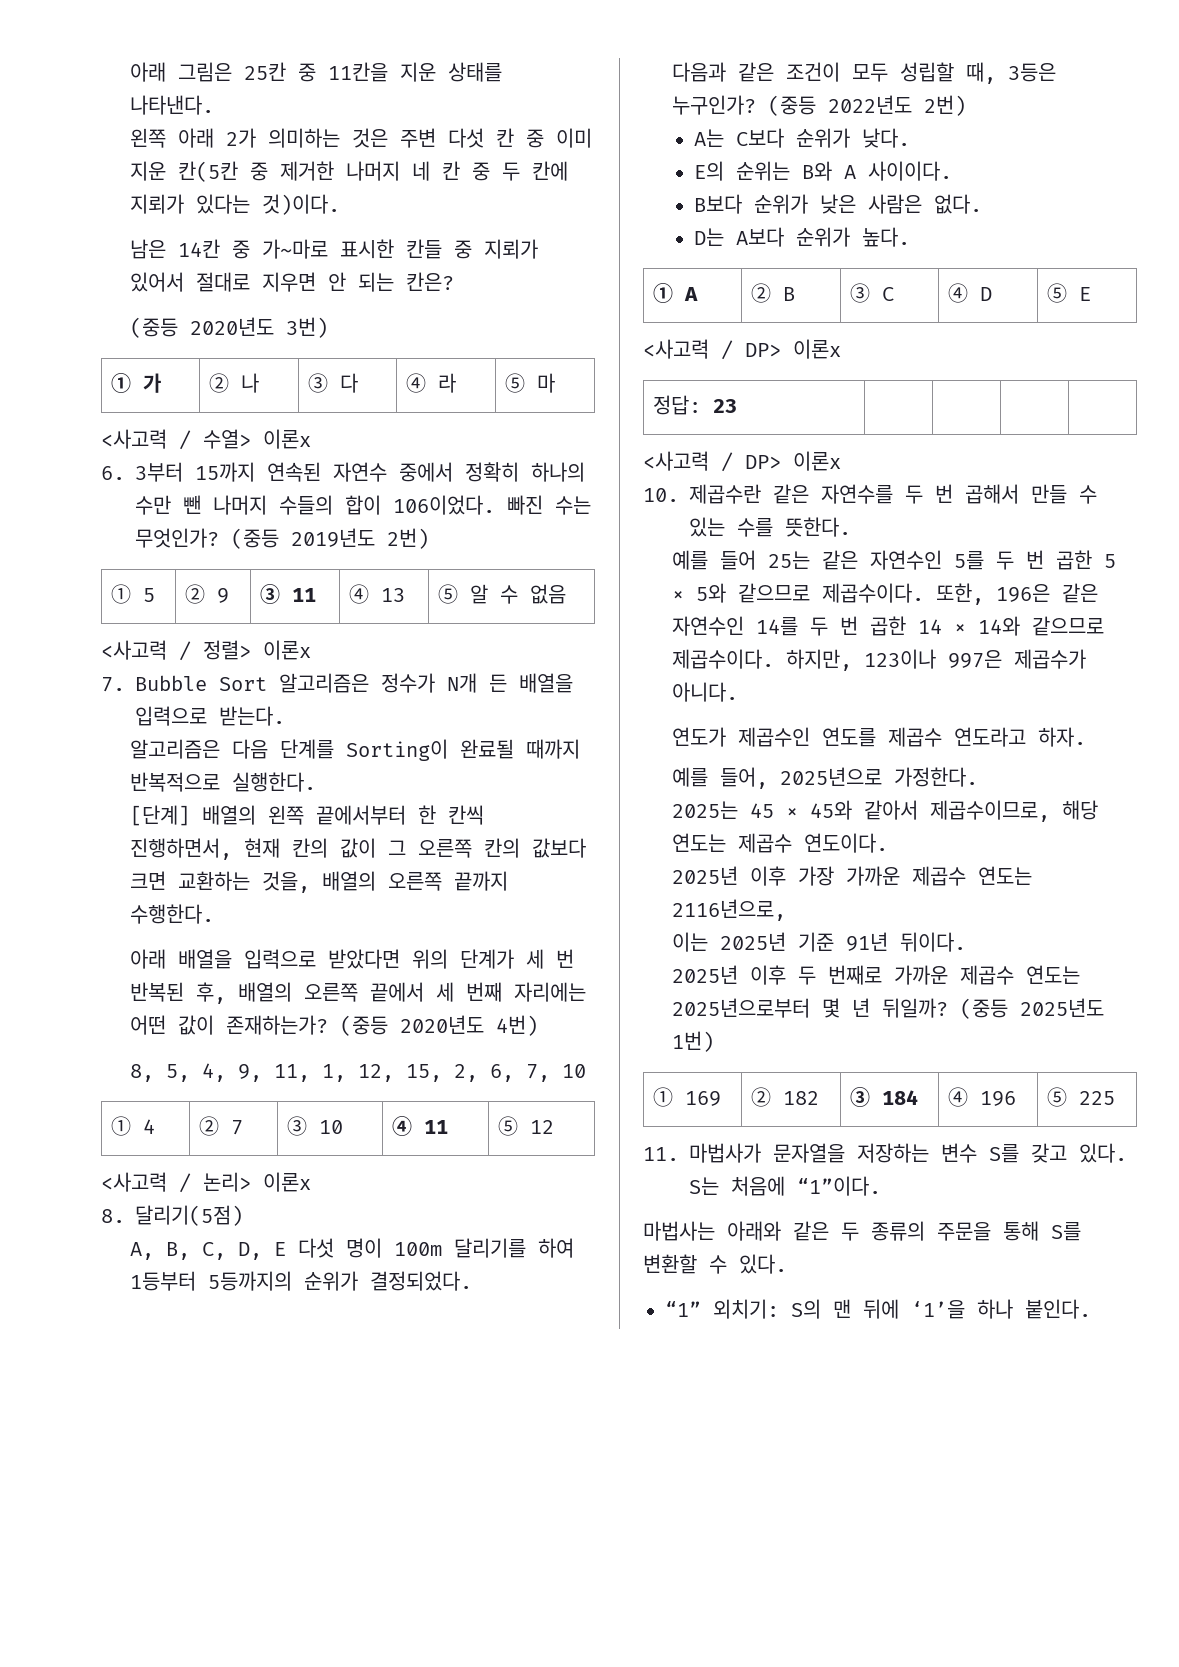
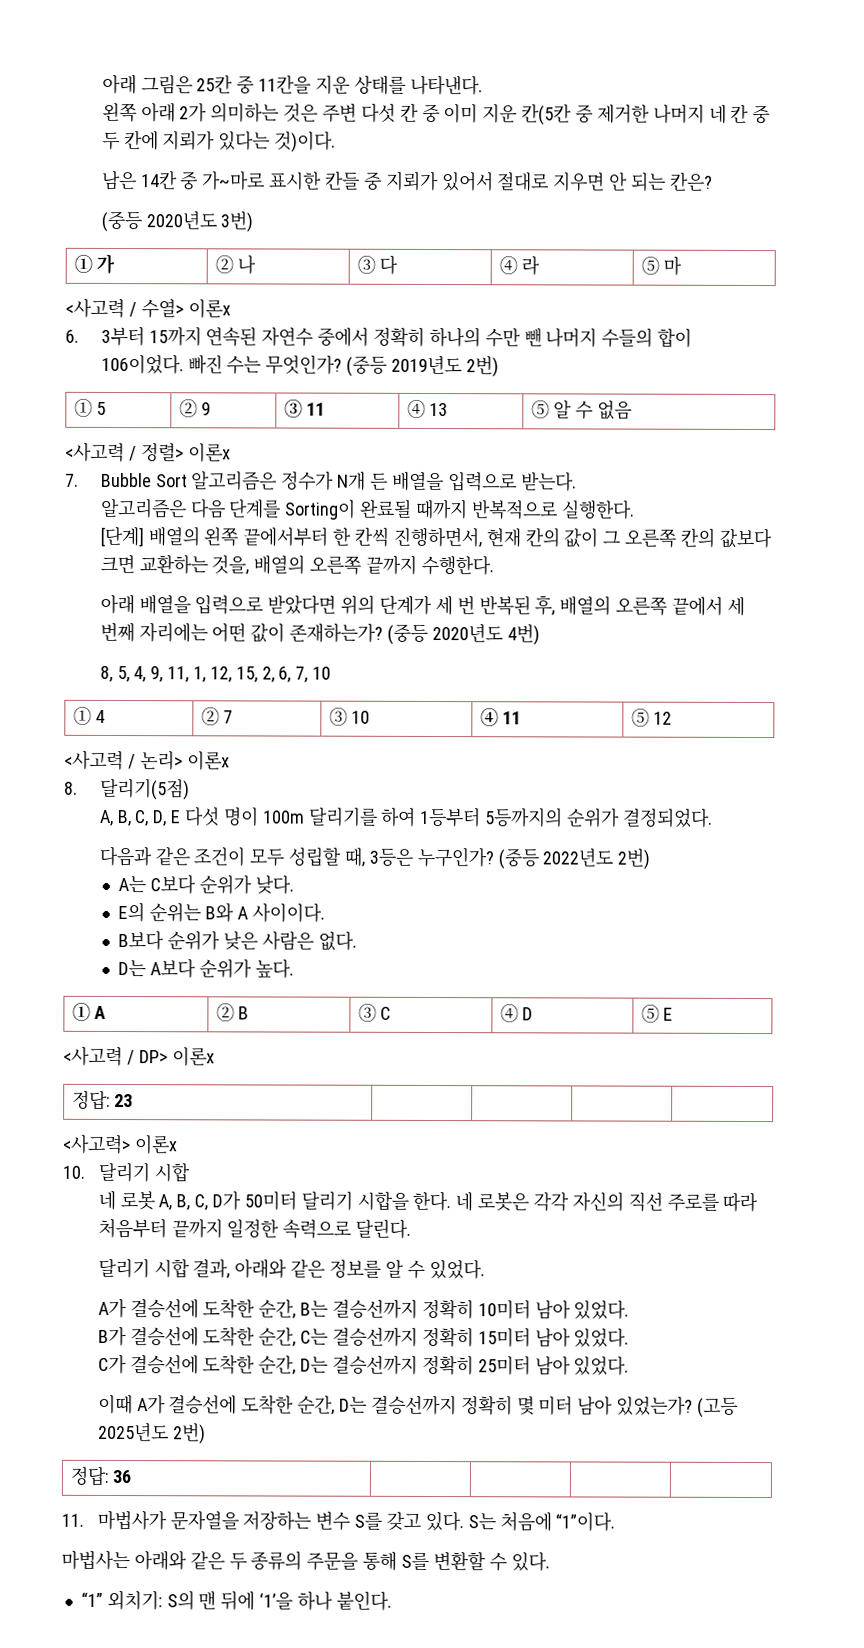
[643,451,781,472] <사고력 / DP> -> [62,1134,131,1155] <사고력>
[689,484,1097,504] [689,517,851,537] [671,550,1116,570] [671,583,1098,605] [671,616,1104,636] [671,649,1086,671] [671,682,738,702] [671,727,1086,747] [671,767,978,789] [671,800,1098,822] [671,833,888,853] [671,866,1032,886] [671,899,786,921] [671,932,966,952] [671,965,1080,985] [671,998,1104,1019] [671,1031,714,1052] [653,1087,722,1107] [751,1087,820,1107] [850,1087,919,1107] [948,1087,1017,1107] [1047,1087,1116,1107] 제곱수란 같은 자연수를 두 번 곱해서 만들 수 있는 수를 뜻한다. // 예를 들어 25는 같은 자연수인 5를 두 번 곱한 5 × 5와 같으므로 제곱수이다. 또한, 196은 같은 자연수인 14를 두 번 곱한 14 × 14와 같으므로 제곱수이다. 하지만, 123이나 997은 제곱수가 아니다. // 연도가 제곱수인 연도를 제곱수 연도라고 하자. // 예를 들어, 2025년으로 가정한다. // 2025는 45 × 45와 같아서 제곱수이므로, 해당 연도는 제곱수 연도이다. // 2025년 이후 가장 가까운 제곱수 연도는 2116년으로, // 이는 2025년 기준 91년 뒤이다. // 2025년 이후 두 번째로 가까운 제곱수 연도는 2025년으로부터 몇 년 뒤일까? (중등 2025년도 1번) // ① 169 | ② 182 | ③ 184 | ④ 196 | ⑤ 225 -> [97,1162,190,1183] [97,1190,759,1213] [97,1217,412,1239] [97,1258,485,1280] [97,1298,630,1320] [97,1326,630,1348] [97,1354,630,1376] [97,1394,738,1418] [97,1421,206,1445] [69,1465,132,1486] 달리기 시합 // 네 로봇 A, B, C, D가 50미터 달리기 시합을 한다. 네 로봇은 각각 자신의 직선 주로를 따라 처음부터 끝까지 일정한 속력으로 달린다. // 달리기 시합 결과, 아래와 같은 정보를 알 수 있었다. // A가 결승선에 도착한 순간, B는 결승선까지 정확히 10미터 남아 있었다. // B가 결승선에 도착한 순간, C는 결승선까지 정확히 15미터 남아 있었다. // C가 결승선에 도착한 순간, D는 결승선까지 정확히 25미터 남아 있었다. // 이때 A가 결승선에 도착한 순간, D는 결승선까지 정확히 몇 미터 남아 있었는가? (고등 2025년도 2번) // 정답: 36 | | | |

